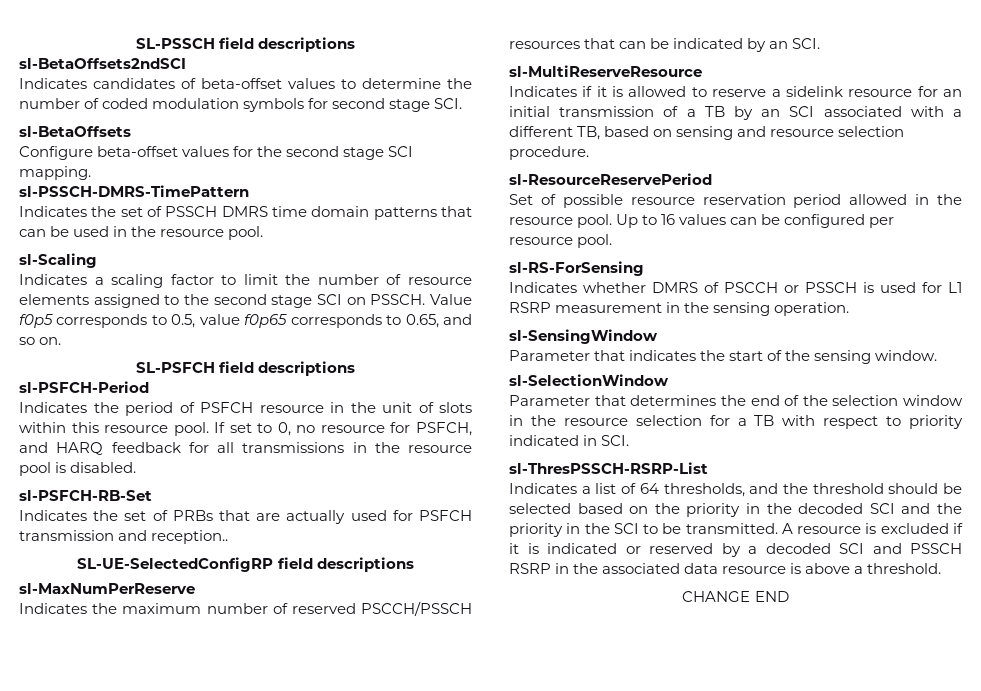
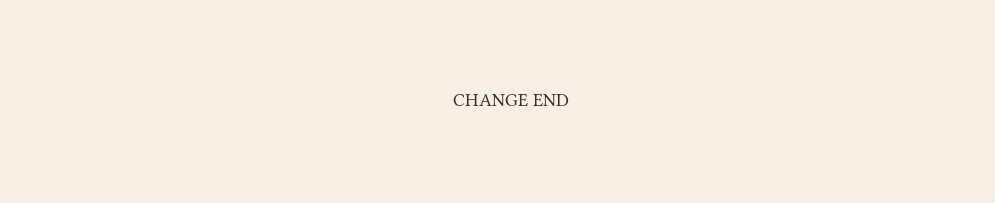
[135,37,356,52] [19,58,186,69] [19,78,472,89] [19,98,463,112] [19,126,131,137] [19,146,414,160] [19,166,91,180] [19,185,249,197] [19,206,472,220] [19,226,264,240] [19,253,97,268] [19,274,472,288] [19,294,473,308] [19,314,473,328] [19,337,62,345] [135,361,356,376] [19,381,149,393] [19,402,472,416] [19,422,472,436] [19,442,472,455] [19,462,137,476] [19,490,152,501] [19,510,472,524] [19,530,229,544] [77,557,414,572] [19,583,195,594] [19,601,472,616] [509,38,821,52] [509,65,702,77] [509,86,962,97] [509,106,962,120] [509,126,905,140] [509,146,589,160] [509,173,712,185] [509,194,962,208] [509,214,895,228] [509,234,613,248] [509,261,644,276] [509,282,962,293] [509,302,850,316] [509,329,658,344] [509,350,938,364] [509,374,669,386] [509,395,963,406] [509,415,963,429] [509,435,630,446] [509,462,708,474] [509,483,962,497] [509,503,962,517] [509,523,963,537] [509,543,962,557] [509,563,942,574] SL-PSSCH field descriptions // sl-BetaOffsets2ndSCI // Indicates candidates of beta-offset values to determine the number of coded modulation symbols for second stage SCI. // sl-BetaOffsets // Configure beta-offset values for the second stage SCI mapping. // sl-PSSCH-DMRS-TimePattern // Indicates the set of PSSCH DMRS time domain patterns that can be used in the resource pool. // sl-Scaling // Indicates a scaling factor to limit the number of resource elements assigned to the second stage SCI on PSSCH. Value f0p5 corresponds to 0.5, value f0p65 corresponds to 0.65, and so on. // SL-PSFCH field descriptions // sl-PSFCH-Period // Indicates the period of PSFCH resource in the unit of slots within this resource pool. If set to 0, no resource for PSFCH, and HARQ feedback for all transmissions in the resource pool is disabled. // sl-PSFCH-RB-Set // Indicates the set of PRBs that are actually used for PSFCH transmission and reception.. // SL-UE-SelectedConfigRP field descriptions // sl-MaxNumPerReserve // Indicates the maximum number of reserved PSCCH/PSSCH resources that can be indicated by an SCI. // sl-MultiReserveResource // Indicates if it is allowed to reserve a sidelink resource for an initial transmission of a TB by an SCI associated with a different TB, based on sensing and resource selection procedure. // sl-ResourceReservePeriod // Set of possible resource reservation period allowed in the resource pool. Up to 16 values can be configured per resource pool. // sl-RS-ForSensing // Indicates whether DMRS of PSCCH or PSSCH is used for L1 RSRP measurement in the sensing operation. // sl-SensingWindow // Parameter that indicates the start of the sensing window. // sl-SelectionWindow // Parameter that determines the end of the selection window in the resource selection for a TB with respect to priority indicated in SCI. // sl-ThresPSSCH-RSRP-List // Indicates a list of 64 thresholds, and the threshold should be selected based on the priority in the decoded SCI and the priority in the SCI to be transmitted. A resource is excluded if it is indicated or reserved by a decoded SCI and PSSCH RSRP in the associated data resource is above a threshold. // -> (453, 100) none

